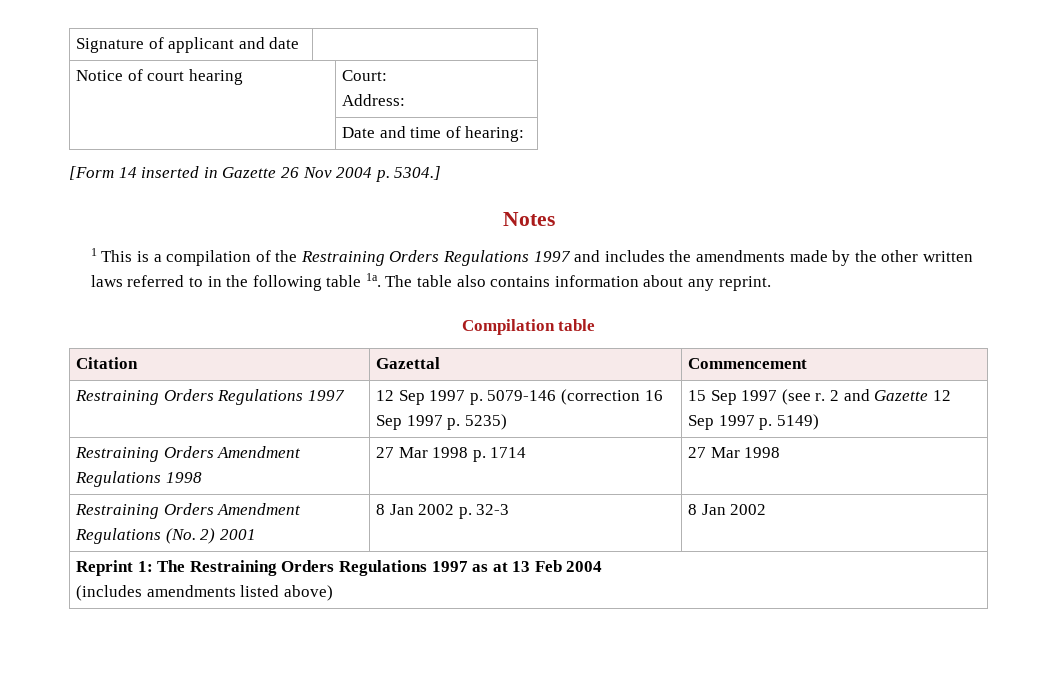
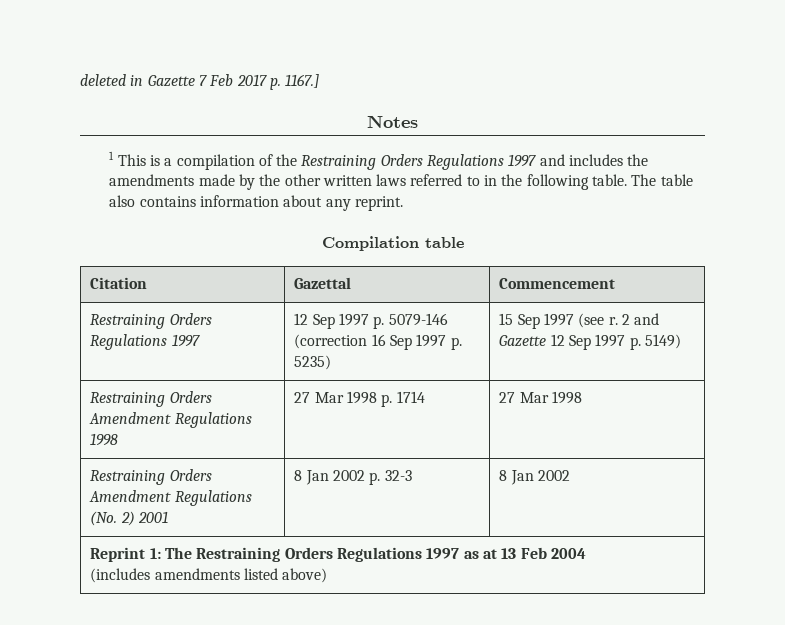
[75,37,300,53] [75,69,243,85] [341,70,387,81] [341,94,405,106] [341,126,525,142] [69,166,442,182] Signature of applicant and date | // Notice of court hearing | Court: // Address: // | Date and time of hearing: // [Form 14 inserted in Gazette 26 Nov 2004 p. 5304.] -> [80,74,320,90] deleted in Gazette 7 Feb 2017 p. 1167.]
[326,273,381,287] table 1a. -> [592,174,628,186] table.

